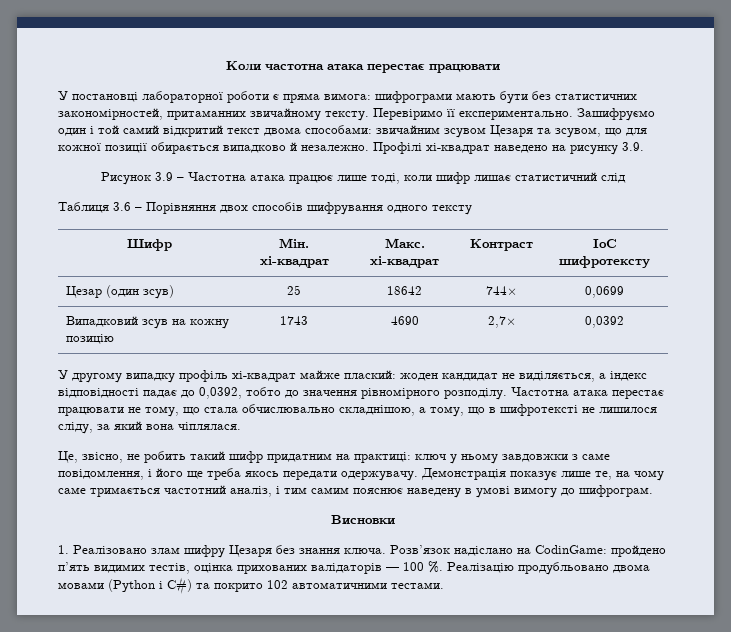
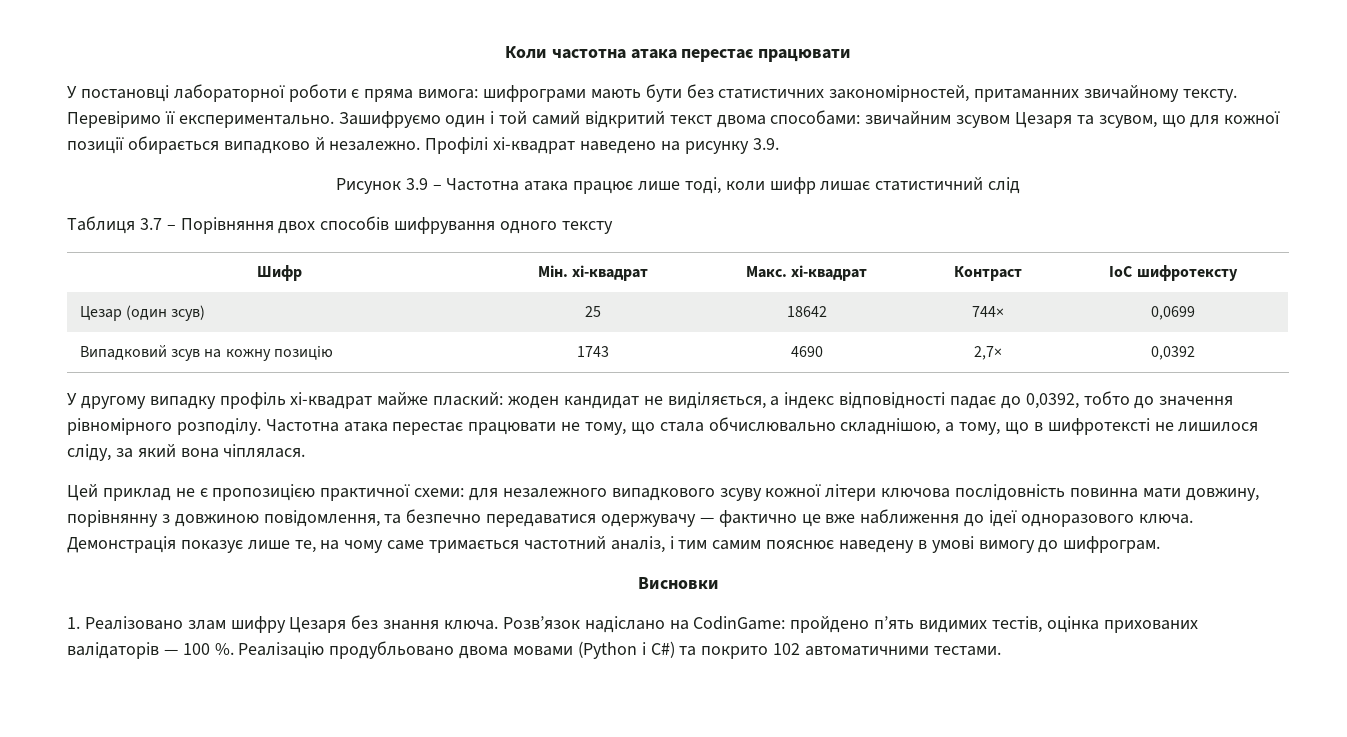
[113,202,131,211] 3.6 -> [139,218,162,230] 3.7
[58,451,610,464] [58,468,418,481] Це, звісно, не робить такий шифр придатним на практиці: ключ у ньому завдовжки з саме повідомлення, і його ще треба якось передати одержувачу. -> [67,484,1259,501] [67,509,1193,527] Цей приклад не є пропозицією практичної схеми: для незалежного випадкового зсуву кожної літери ключова послідовність повинна мати довжину, порівнянну з довжиною повідомлення, та безпечно передаватися одержувачу — фактично це вже наближення до ідеї одноразового ключа.

